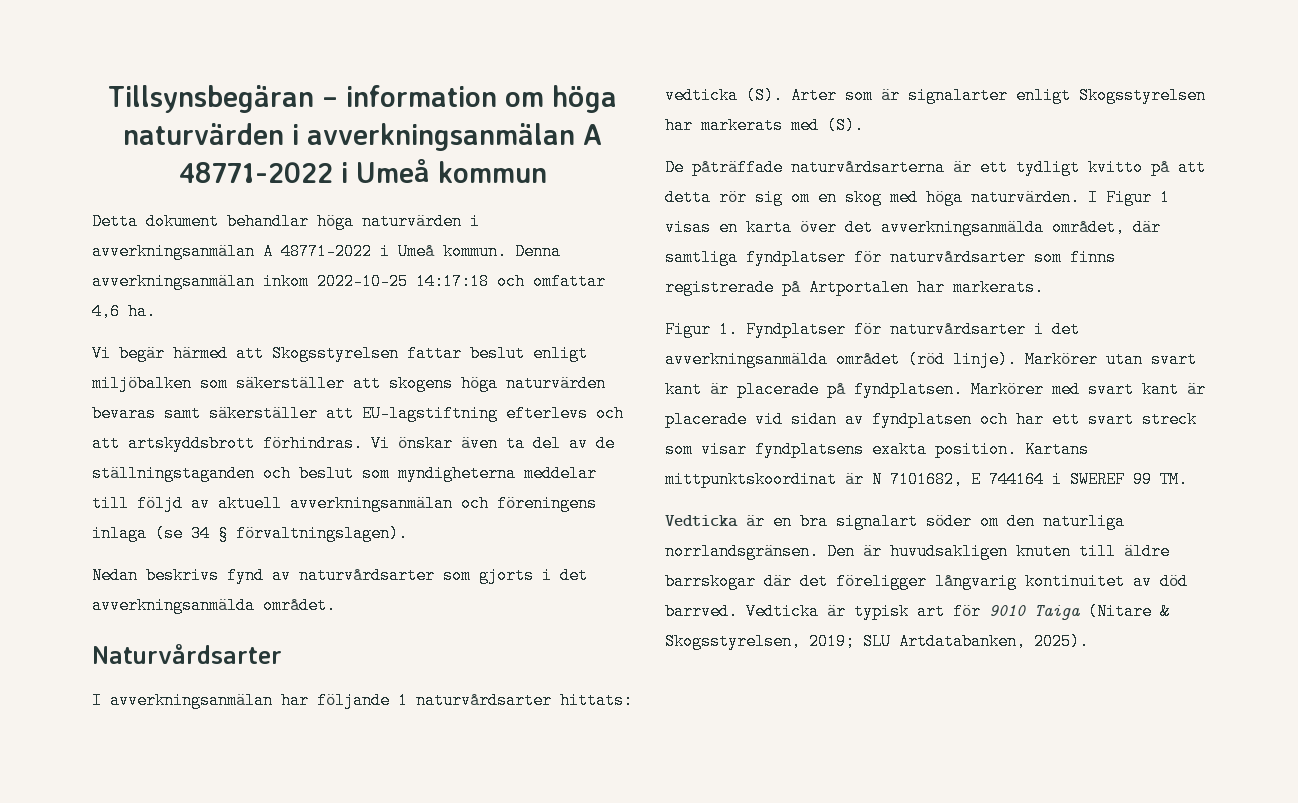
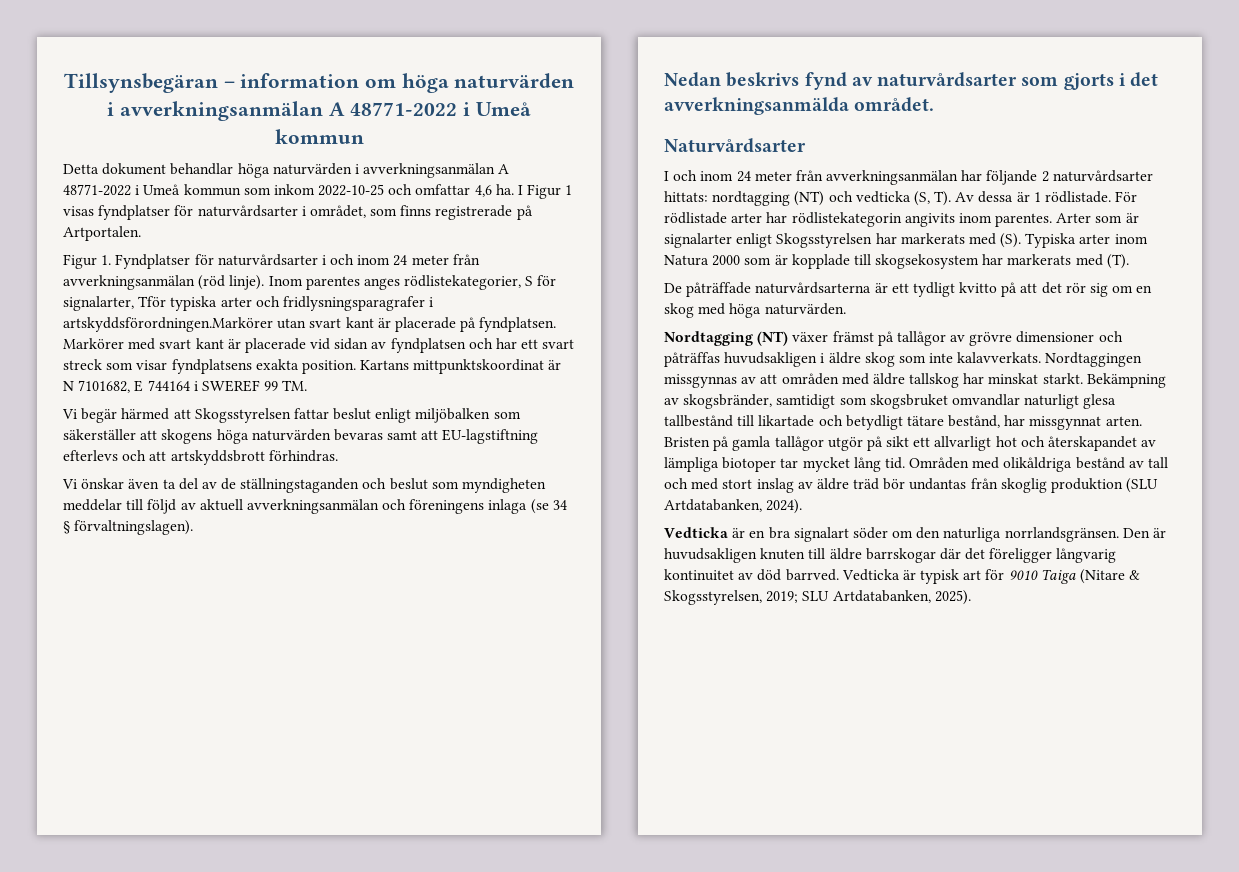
[443,243,561,260] [92,273,255,290] kommun. Denna avverkningsanmälan -> [183,184,271,196] kommun som
[416,273,489,290] 14:17:18 -> (385, 190) none
[92,345,588,362] [92,375,606,392] [92,405,624,422] [92,435,615,452] [92,465,597,482] [92,495,597,512] [92,525,408,542] [92,567,588,584] [92,597,336,614] [92,644,282,664] [92,692,633,709] [665,87,1206,104] [665,117,864,134] [665,159,1206,176] [665,189,1170,206] [665,219,1161,236] [665,249,738,266] // Vi begär härmed att Skogsstyrelsen fattar beslut enligt miljöbalken som säkerställer att skogens höga naturvärden bevaras samt säkerställer att EU-lagstiftning efterlevs och att artskyddsbrott förhindras. Vi önskar även ta del av de ställningstaganden och beslut som myndigheterna meddelar till följd av aktuell avverkningsanmälan och föreningens inlaga (se 34 § förvaltningslagen). // Nedan beskrivs fynd av naturvårdsarter som gjorts i det avverkningsanmälda området. // Naturvårdsarter // I avverkningsanmälan har följande 1 naturvårdsarter hittats: vedticka (S). Arter som är signalarter enligt Skogsstyrelsen har markerats med (S). // De påträffade naturvårdsarterna är ett tydligt kvitto på att detta rör sig om en skog med höga naturvärden. I Figur 1 visas en karta över det avverkningsanmälda området, där samtliga -> [518,184,573,199] [63,206,94,216] I Figur 1 visas
(1026, 257) none -> [301,205,366,218] i området,
[809,279,1044,296] Artportalen har markerats. -> [63,226,141,241] Artportalen.
[1052,321,1080,338] [665,351,1098,368] det avverkningsanmälda området (röd linje). Markörer -> [330,254,480,266] [63,275,557,290] [63,296,434,311] [63,317,273,332] och inom 24 meter från avverkningsanmälan (röd linje). Inom parentes anges rödlistekategorier, S för signalarter, Tför typiska arter och fridlysningsparagrafer i artskyddsförordningen.Markörer
(1188, 479) none -> [62,408,521,423] [63,429,539,444] [63,450,338,465] [62,478,547,493] [63,499,567,514] [63,520,194,535] [664,72,1159,90] [664,97,935,115] [664,138,806,153] [664,170,1153,185] [664,191,1138,206] [664,212,1139,227] [664,233,1148,248] [664,254,1129,269] [664,282,1153,297] [664,303,846,318] [664,331,1123,346] [664,352,1143,367] [664,373,1166,388] [664,394,1117,409] [664,415,1142,430] [664,436,1157,451] [664,457,1169,472] [664,478,1159,493] [664,499,803,514] // Vi begär härmed att Skogsstyrelsen fattar beslut enligt miljöbalken som säkerställer att skogens höga naturvärden bevaras samt att EU-lagstiftning efterlevs och att artskyddsbrott förhindras. // Vi önskar även ta del av de ställningstaganden och beslut som myndigheten meddelar till följd av aktuell avverkningsanmälan och föreningens inlaga (se 34 § förvaltningslagen). // Nedan beskrivs fynd av naturvårdsarter som gjorts i det avverkningsanmälda området. // Naturvårdsarter // I och inom 24 meter från avverkningsanmälan har följande 2 naturvårdsarter hittats: nordtagging (NT) och vedticka (S, T). Av dessa är 1 rödlistade. För rödlistade arter har rödlistekategorin angivits inom parentes. Arter som är signalarter enligt Skogsstyrelsen har markerats med (S). Typiska arter inom Natura 2000 som är kopplade till skogsekosystem har markerats med (T). // De påträffade naturvårdsarterna är ett tydligt kvitto på att det rör sig om en skog med höga naturvärden. // Nordtagging (NT) växer främst på tallågor av grövre dimensioner och påträffas huvudsakligen i äldre skog som inte kalavverkats. Nordtaggingen missgynnas av att områden med äldre tallskog har minskat starkt. Bekämpning av skogsbränder, samtidigt som skogsbruket omvandlar naturligt glesa tallbestånd till likartade och betydligt tätare bestånd, har missgynnat arten. Bristen på gamla tallågor utgör på sikt ett allvarligt hot och återskapandet av lämpliga biotoper tar mycket lång tid. Områden med olikåldriga bestånd av tall och med stort inslag av äldre träd bör undantas från skoglig produktion (SLU Artdatabanken, 2024).

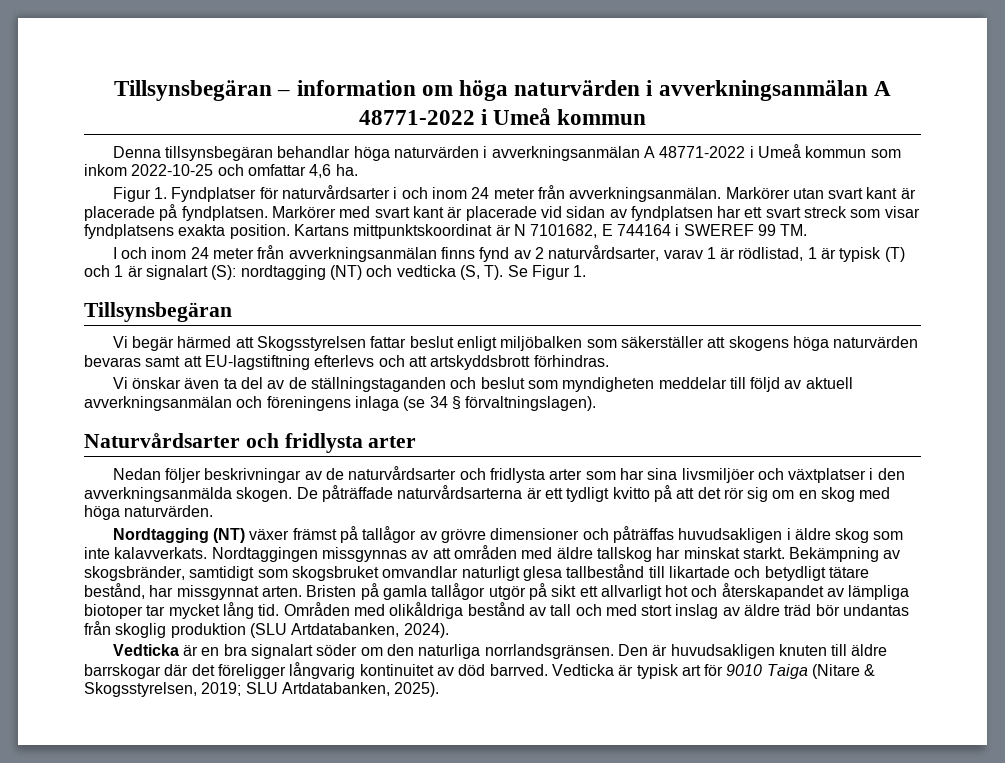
[63,163,167,175] Detta dokument -> [112,146,273,161] Denna tillsynsbegäran
[518,184,573,199] [63,205,533,220] [63,226,141,241] I Figur 1 visas fyndplatser för naturvårdsarter i området, som finns registrerade på Artportalen. -> (358, 170) none
[63,275,557,290] [63,296,434,311] [63,317,273,332] avverkningsanmälan (röd linje). Inom parentes anges rödlistekategorier, S för signalarter, Tför typiska arter och fridlysningsparagrafer i artskyddsförordningen.Markörer -> [569,187,790,202] avverkningsanmälan. Markörer
[468,338,493,349] och -> (713, 213) none
(308, 385) none -> [112,245,905,262] [84,265,587,280] [84,302,232,322] // I och inom 24 meter från avverkningsanmälan finns fynd av 2 naturvårdsarter, varav 1 är rödlistad, 1 är typisk (T) och 1 är signalart (S): nordtagging (NT) och vedticka (S, T). Se Figur 1. // Tillsynsbegäran
[664,72,1159,90] [664,97,935,115] [664,138,806,153] [664,170,1153,185] [664,191,1138,206] [664,212,1139,227] [664,233,1148,248] [664,254,1129,269] Nedan beskrivs fynd av naturvårdsarter som gjorts i det avverkningsanmälda området. // Naturvårdsarter // I och inom 24 meter från avverkningsanmälan har följande 2 naturvårdsarter hittats: nordtagging (NT) och vedticka (S, T). Av dessa är 1 rödlistade. För rödlistade arter har rödlistekategorin angivits inom parentes. Arter som är signalarter enligt Skogsstyrelsen har markerats med (S). Typiska arter inom Natura 2000 som är kopplade till skogsekosystem har markerats med (T). // -> [84,433,417,453] [112,466,905,483] [84,487,293,502] Naturvårdsarter och fridlysta arter // Nedan följer beskrivningar av de naturvårdsarter och fridlysta arter som har sina livsmiljöer och växtplatser i den avverkningsanmälda skogen.

